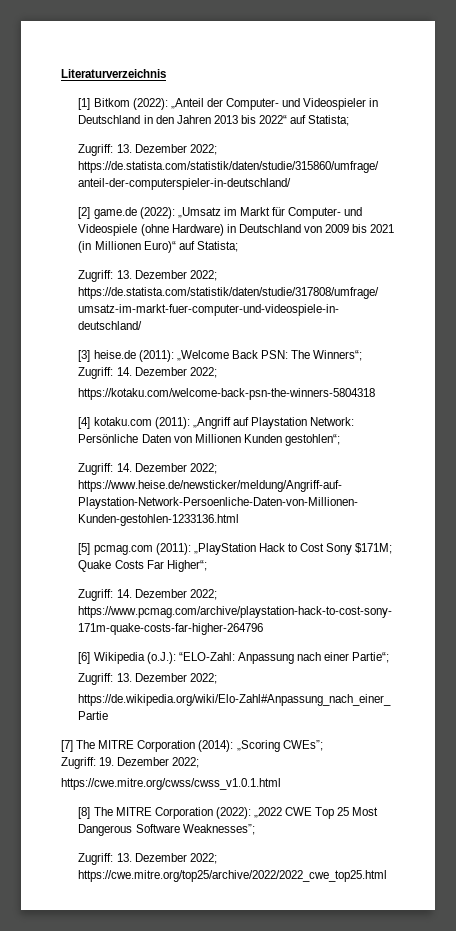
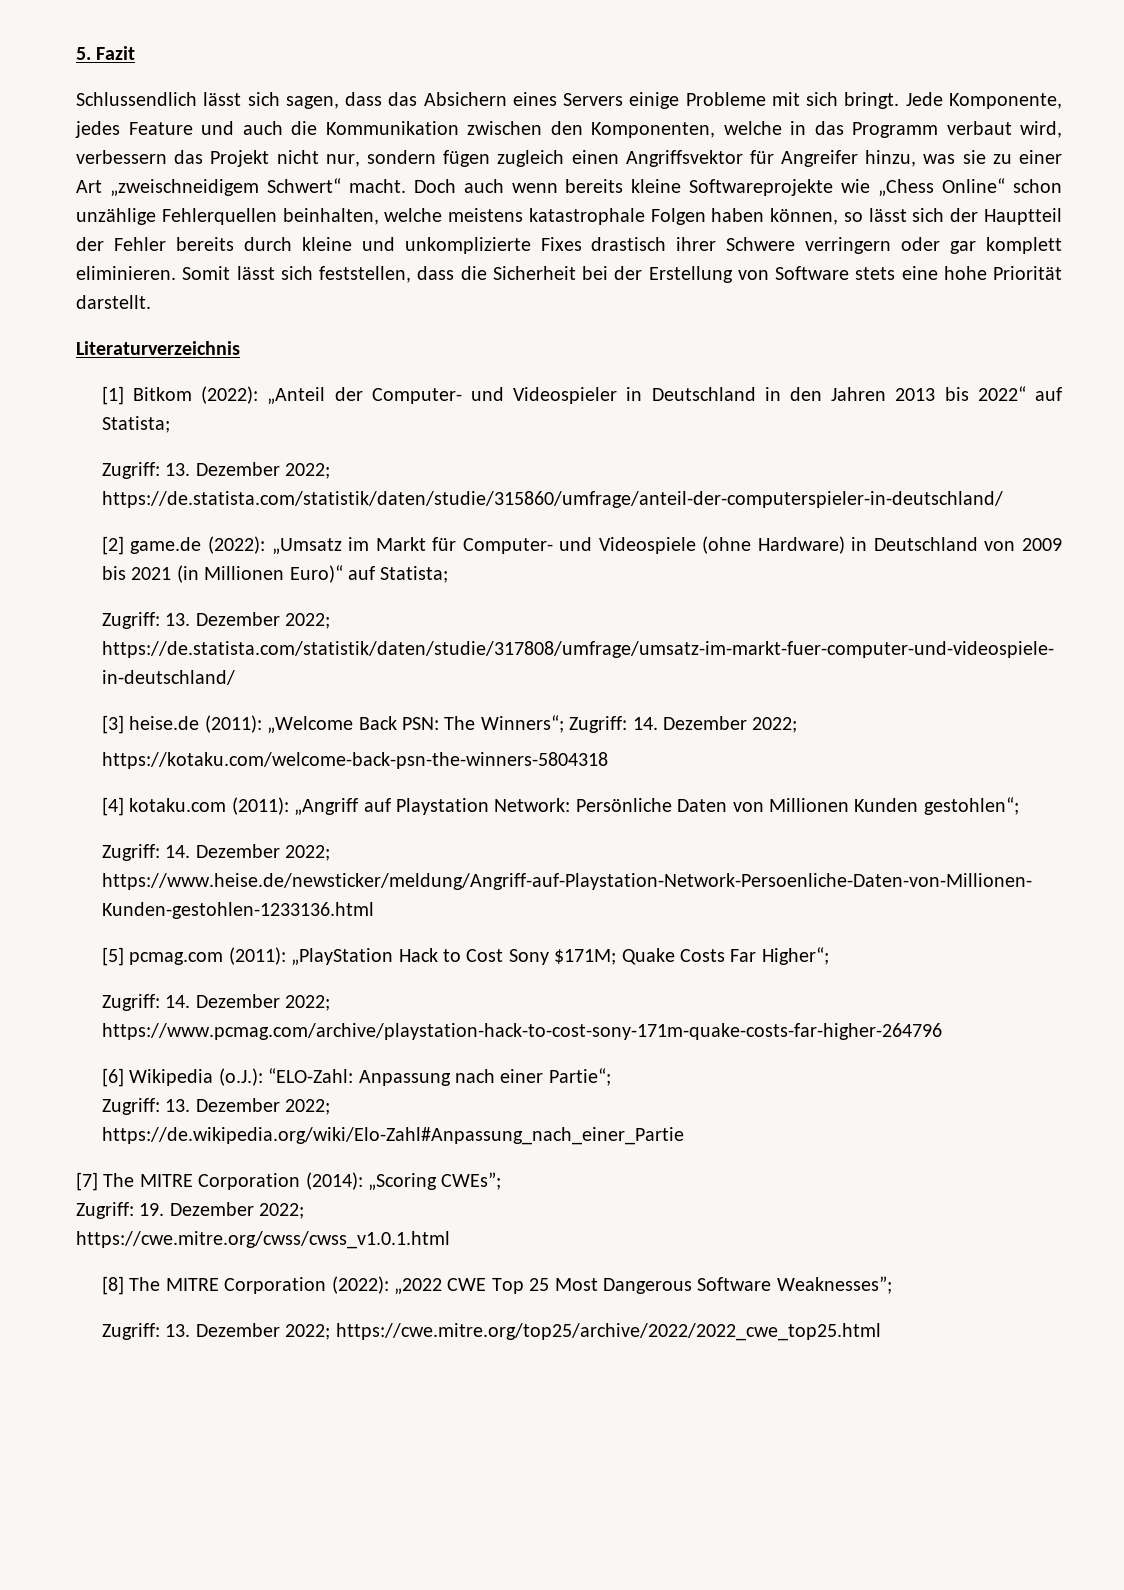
(61, 73) none -> [76,46,136,60] [76,92,1062,109] [75,121,1062,138] [76,150,1062,167] [76,178,1062,197] [76,208,1062,225] [76,237,1062,254] [76,266,1062,283] [76,295,151,309] 5. Fazit // Schlussendlich lässt sich sagen, dass das Absichern eines Servers einige Probleme mit sich bringt. Jede Komponente, jedes Feature und auch die Kommunikation zwischen den Komponenten, welche in das Programm verbaut wird, verbessern das Projekt nicht nur, sondern fügen zugleich einen Angriffsvektor für Angreifer hinzu, was sie zu einer Art „zweischneidigem Schwert“ macht. Doch auch wenn bereits kleine Softwareprojekte wie „Chess Online“ schon unzählige Fehlerquellen beinhalten, welche meistens katastrophale Folgen haben können, so lässt sich der Hauptteil der Fehler bereits durch kleine und unkomplizierte Fixes drastisch ihrer Schwere verringern oder gar komplett eliminieren. Somit lässt sich feststellen, dass die Sicherheit bei der Erstellung von Software stets eine hohe Priorität darstellt. //

